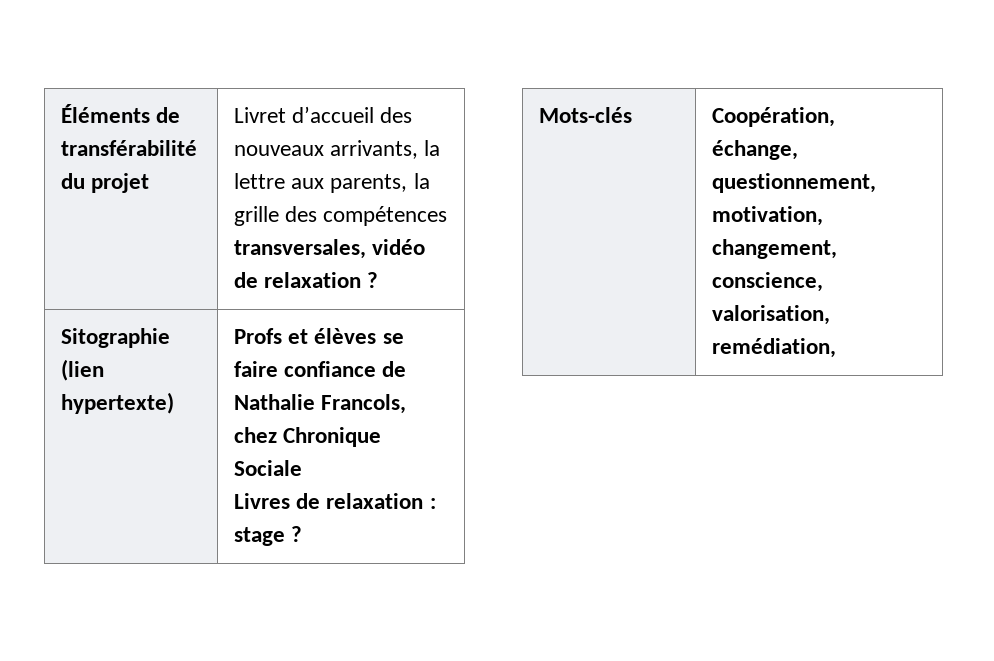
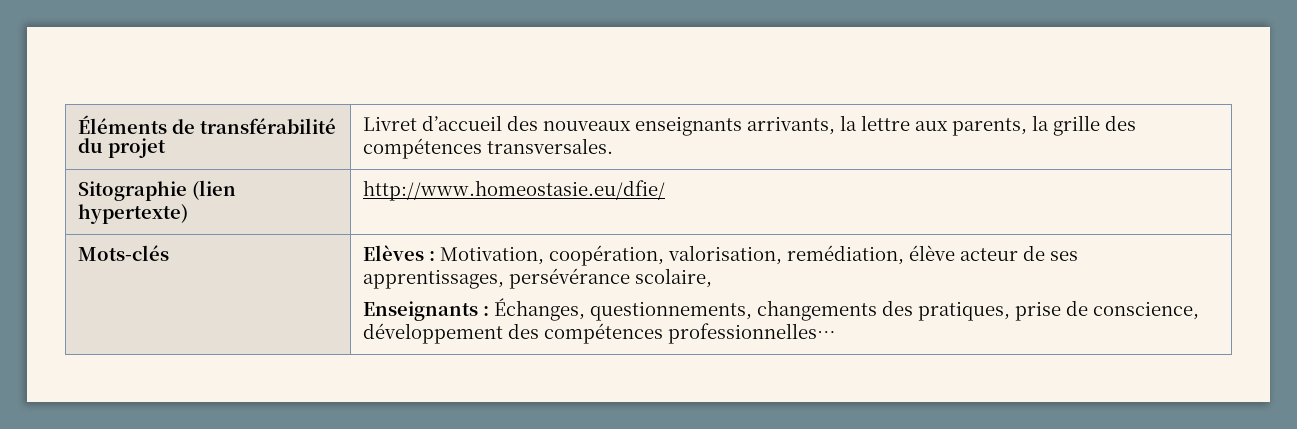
(324, 150) none -> [635,116,743,136] enseignants
[233,239,426,259] [233,272,379,288] [60,328,170,348] [60,359,104,381] [60,392,174,414] [233,328,404,344] [233,361,407,377] [233,394,407,414] [233,427,382,447] [233,460,302,476] [233,493,436,509] [233,526,303,546] [538,107,632,123] [711,107,835,127] [711,140,798,160] [711,173,876,193] [711,206,823,226] [711,239,837,259] [711,272,823,292] [711,305,830,325] [711,338,836,358] transversales, vidéo de relaxation ? // Sitographie (lien hypertexte) | Profs et élèves se faire confiance de Nathalie Francols, chez Chronique Sociale // Livres de relaxation : stage ? // Mots-clés | Coopération, échange, questionnement, motivation, changement, conscience, valorisation, remédiation, -> [487,138,614,154] [78,180,237,201] [78,204,189,224] [363,180,666,201] [78,245,170,261] [363,245,1079,266] [363,268,713,289] [363,298,1200,321] [363,323,837,344] transversales. // Sitographie (lien hypertexte) | http://www.homeostasie.eu/dfie/ // Mots-clés | Elèves : Motivation, coopération, valorisation, remédiation, élève acteur de ses apprentissages, persévérance scolaire, // Enseignants : Échanges, questionnements, changements des pratiques, prise de conscience, développement des compétences professionnelles…

